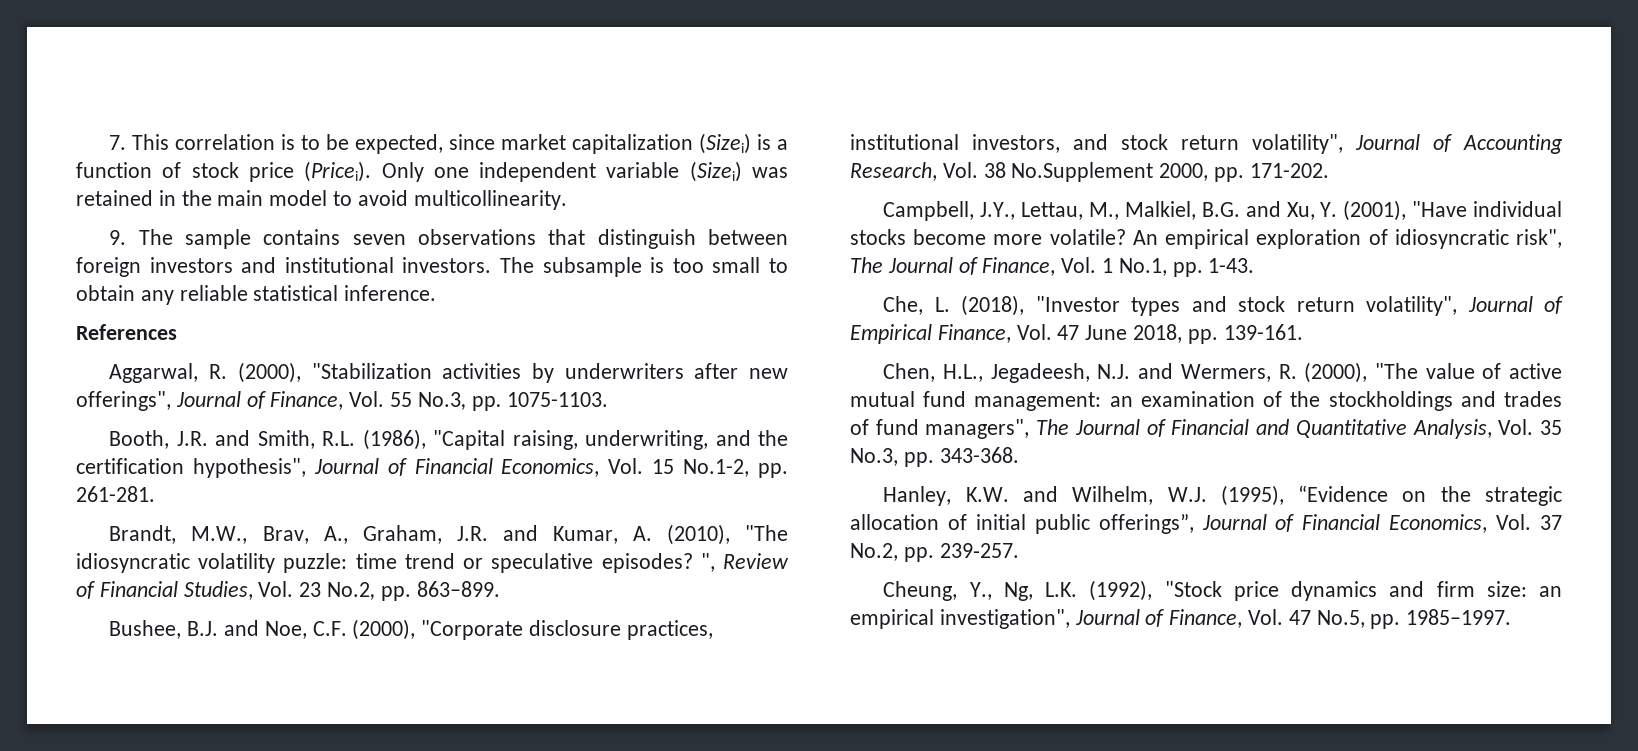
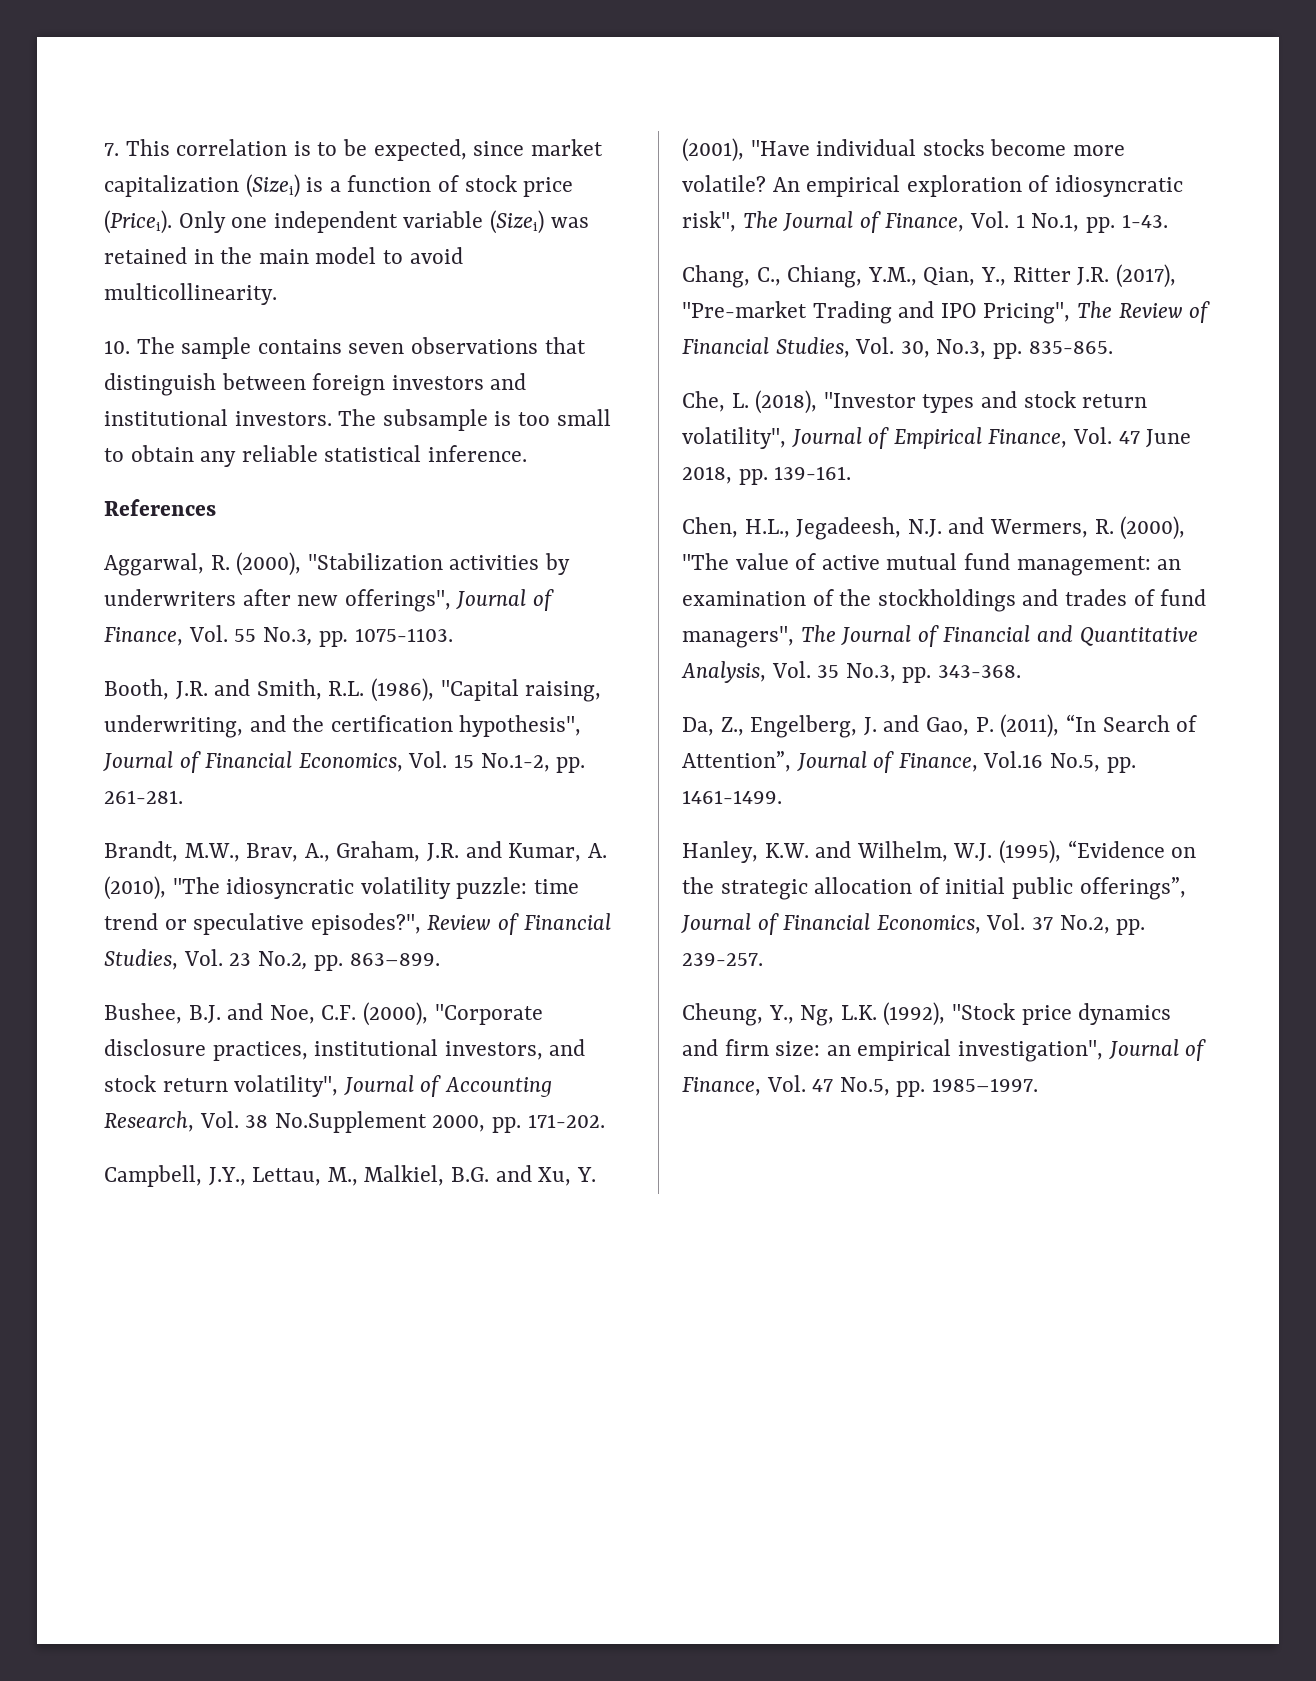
[109,230,127,245] 9. -> [104,340,130,354] 10.
[601,553,715,573] episodes? ", -> [310,913,421,935] episodes?",
(1255, 265) none -> [682,264,1176,288] [682,301,1211,324] [682,337,1113,359] // Chang, C., Chiang, Y.M., Qian, Y., Ritter J.R. (2017), "Pre-market Trading and IPO Pricing", The Review of Financial Studies, Vol. 30, No.3, pp. 835-865.
(1019, 455) none -> [682,714,1198,738] [682,751,1136,773] [682,790,782,804] // Da, Z., Engelberg, J. and Gao, P. (2011), “In Search of Attention”, Journal of Finance, Vol.16 No.5, pp. 1461-1499.

